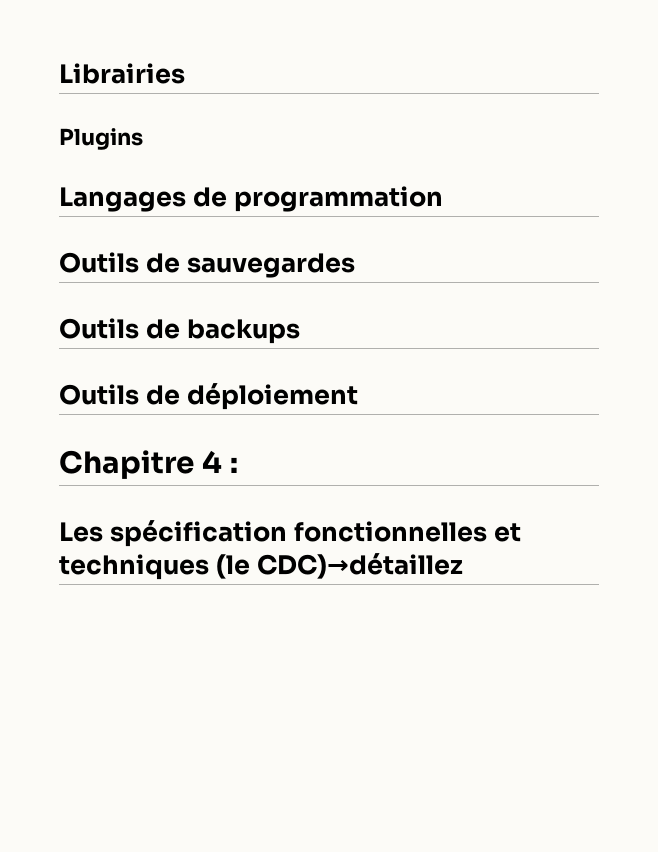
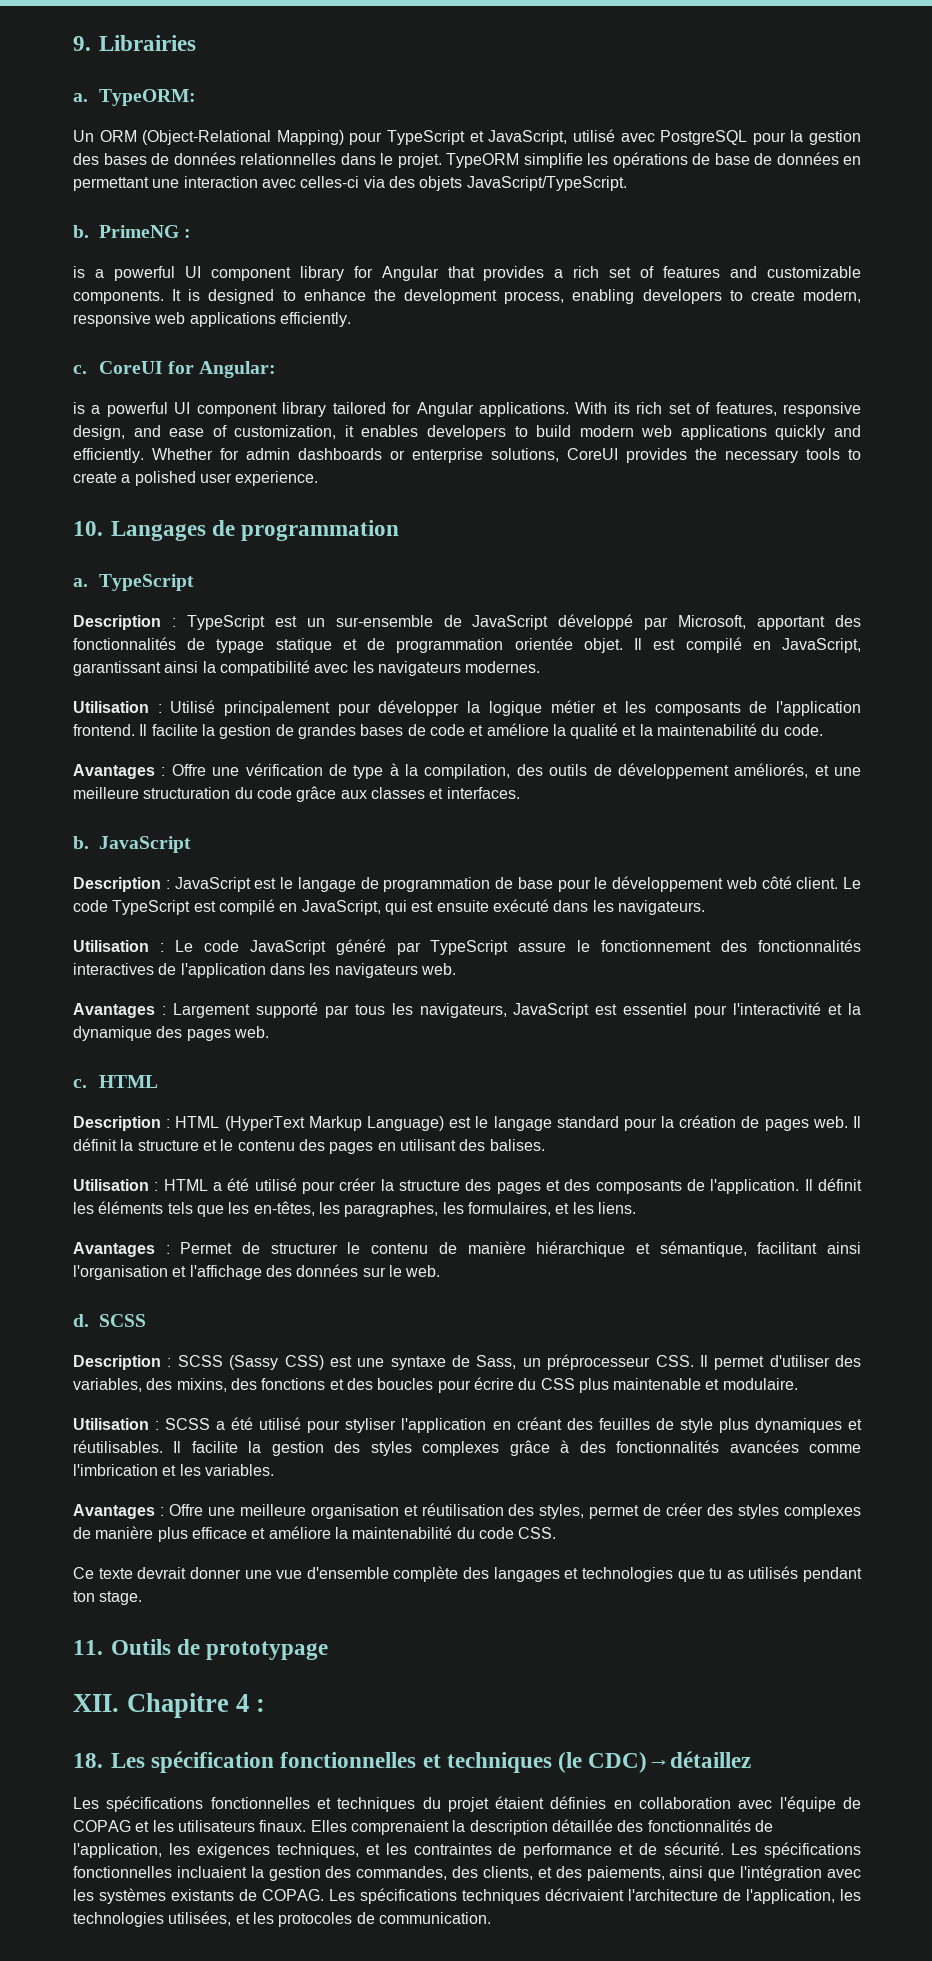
(59, 73) none -> [73,36,91,51] 9.
[59,128,143,150] [59,186,443,212] [59,252,355,278] [59,318,300,344] [59,383,358,410] Plugins // Langages de programmation // Outils de sauvegardes // Outils de backups // Outils de déploiement // -> [73,89,196,106] [73,129,862,145] [73,152,861,168] [73,176,627,191] [73,225,191,238] [73,266,861,281] [73,289,862,304] [73,312,351,327] [73,361,277,378] [73,402,861,417] [73,425,861,440] [73,448,861,463] [73,471,319,486] [73,520,400,541] [73,574,194,591] [73,614,861,630] [73,637,862,653] [73,660,541,676] [73,700,862,716] [73,723,823,739] [73,763,861,779] [73,786,520,802] [73,836,191,853] [73,876,861,892] [73,899,705,915] [73,939,861,955] [73,963,456,978] [73,1002,862,1018] [73,1026,269,1041] [73,1075,158,1088] [73,1115,861,1131] [73,1138,545,1154] [73,1178,863,1194] [73,1201,636,1217] [73,1241,862,1257] [73,1264,441,1280] [73,1314,146,1327] [73,1354,861,1370] [73,1377,798,1393] [73,1417,862,1433] [73,1440,861,1456] [73,1464,274,1476] [73,1503,862,1519] [73,1526,557,1542] [73,1566,862,1582] [73,1591,143,1605] [73,1639,329,1660] [73,1694,119,1712] a. TypeORM: // Un ORM (Object-Relational Mapping) pour TypeScript et JavaScript, utilisé avec PostgreSQL pour la gestion des bases de données relationnelles dans le projet. TypeORM simplifie les opérations de base de données en permettant une interaction avec celles-ci via des objets JavaScript/TypeScript. // b. PrimeNG : // is a powerful UI component library for Angular that provides a rich set of features and customizable components. It is designed to enhance the development process, enabling developers to create modern, responsive web applications efficiently. // c. CoreUI for Angular: // is a powerful UI component library tailored for Angular applications. With its rich set of features, responsive design, and ease of customization, it enables developers to build modern web applications quickly and efficiently. Whether for admin dashboards or enterprise solutions, CoreUI provides the necessary tools to create a polished user experience. // 10. Langages de programmation // a. TypeScript // Description : TypeScript est un sur-ensemble de JavaScript développé par Microsoft, apportant des fonctionnalités de typage statique et de programmation orientée objet. Il est compilé en JavaScript, garantissant ainsi la compatibilité avec les navigateurs modernes. // Utilisation : Utilisé principalement pour développer la logique métier et les composants de l'application frontend. Il facilite la gestion de grandes bases de code et améliore la qualité et la maintenabilité du code. // Avantages : Offre une vérification de type à la compilation, des outils de développement améliorés, et une meilleure structuration du code grâce aux classes et interfaces. // b. JavaScript // Description : JavaScript est le langage de programmation de base pour le développement web côté client. Le code TypeScript est compilé en JavaScript, qui est ensuite exécuté dans les navigateurs. // Utilisation : Le code JavaScript généré par TypeScript assure le fonctionnement des fonctionnalités interactives de l'application dans les navigateurs web. // Avantages : Largement supporté par tous les navigateurs, JavaScript est essentiel pour l'interactivité et la dynamique des pages web. // c. HTML // Description : HTML (HyperText Markup Language) est le langage standard pour la création de pages web. Il définit la structure et le contenu des pages en utilisant des balises. // Utilisation : HTML a été utilisé pour créer la structure des pages et des composants de l'application. Il définit les éléments tels que les en-têtes, les paragraphes, les formulaires, et les liens. // Avantages : Permet de structurer le contenu de manière hiérarchique et sémantique, facilitant ainsi l'organisation et l'affichage des données sur le web. // d. SCSS // Description : SCSS (Sassy CSS) est une syntaxe de Sass, un préprocesseur CSS. Il permet d'utiliser des variables, des mixins, des fonctions et des boucles pour écrire du CSS plus maintenable et modulaire. // Utilisation : SCSS a été utilisé pour styliser l'application en créant des feuilles de style plus dynamiques et réutilisables. Il facilite la gestion des styles complexes grâce à des fonctionnalités avancées comme l'imbrication et les variables. // Avantages : Offre une meilleure organisation et réutilisation des styles, permet de créer des styles complexes de manière plus efficace et améliore la maintenabilité du code CSS. // Ce texte devrait donner une vue d'ensemble complète des langages et technologies que tu as utilisés pendant ton stage. // 11. Outils de prototypage // XII.
(238, 465) none -> [73,1753,103,1768] 18.
(463, 566) none -> [73,1796,861,1812] [73,1819,773,1835] [73,1842,861,1858] [73,1865,861,1881] [73,1888,861,1904] [73,1911,491,1927] // Les spécifications fonctionnelles et techniques du projet étaient définies en collaboration avec l'équipe de COPAG et les utilisateurs finaux. Elles comprenaient la description détaillée des fonctionnalités de l'application, les exigences techniques, et les contraintes de performance et de sécurité. Les spécifications fonctionnelles incluaient la gestion des commandes, des clients, et des paiements, ainsi que l'intégration avec les systèmes existants de COPAG. Les spécifications techniques décrivaient l'architecture de l'application, les technologies utilisées, et les protocoles de communication.

